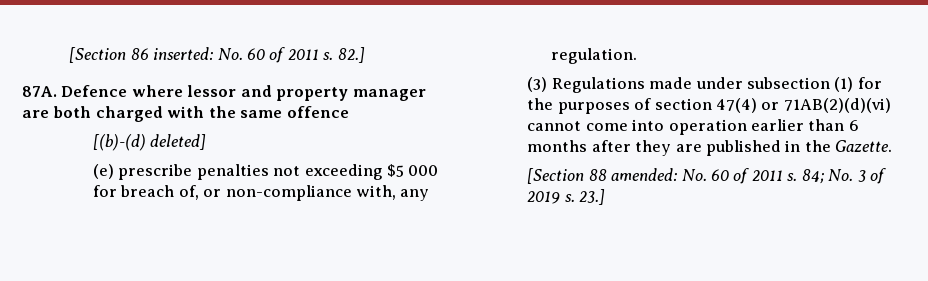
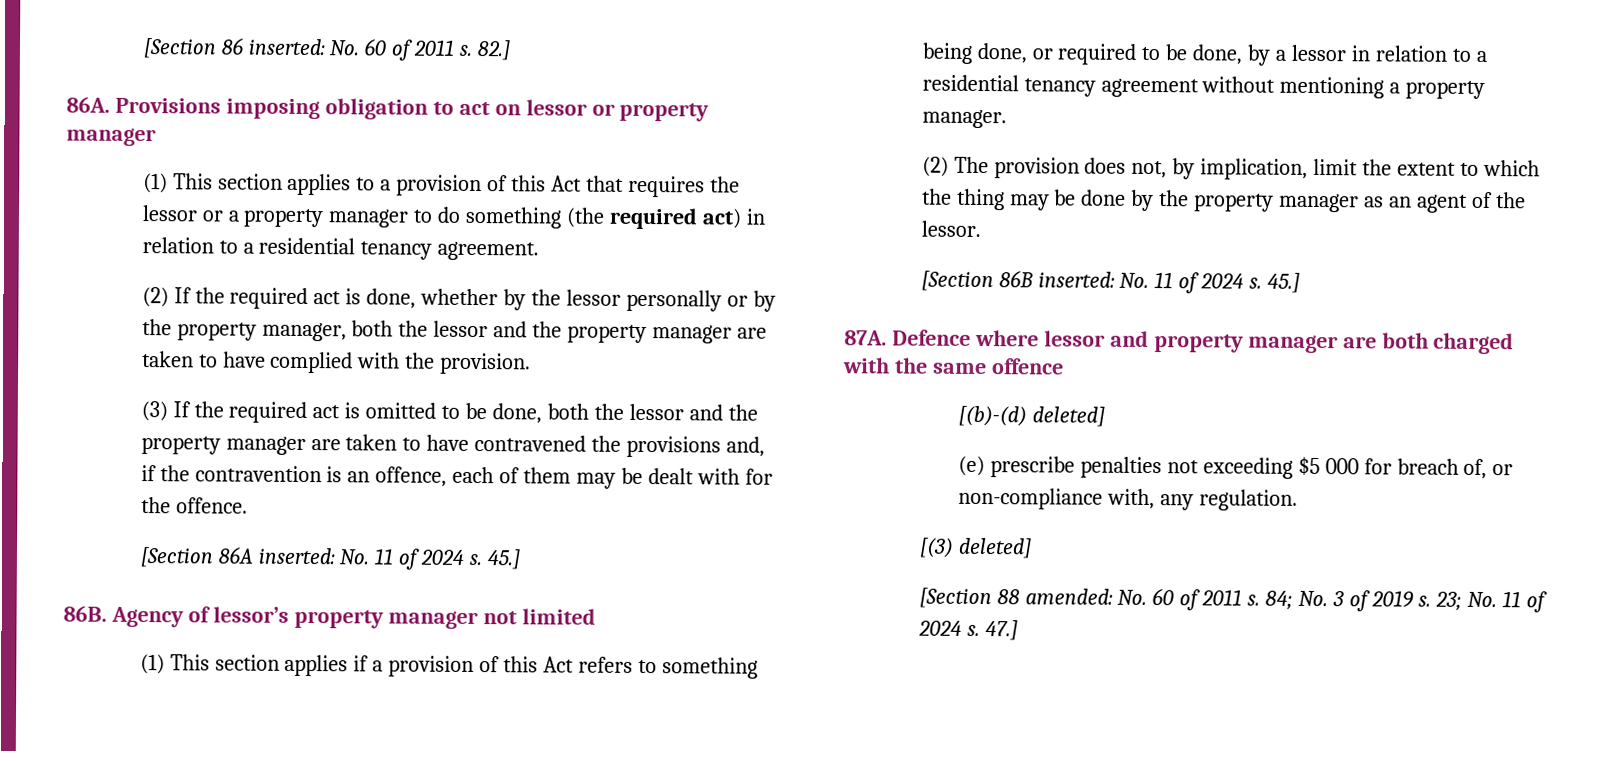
(365, 55) none -> [66,96,710,122] [66,127,156,147] [142,173,740,198] [141,205,766,230] [141,237,540,261] [141,287,776,312] [141,319,768,344] [141,351,532,375] [140,401,758,424] [140,434,766,458] [140,465,773,489] [140,497,248,514] [139,546,521,570] [63,605,596,630] [139,654,758,679] [921,42,1487,66] [921,74,1486,99] [921,109,1007,129] [921,156,1540,180] [921,188,1526,213] [920,220,981,238] [920,270,1301,294] // 86A. Provisions imposing obligation to act on lessor or property manager // (1) This section applies to a provision of this Act that requires the lessor or a property manager to do something (the required act) in relation to a residential tenancy agreement. // (2) If the required act is done, whether by the lessor personally or by the property manager, both the lessor and the property manager are taken to have complied with the provision. // (3) If the required act is omitted to be done, both the lessor and the property manager are taken to have contravened the provisions and, if the contravention is an offence, each of them may be dealt with for the offence. // [Section 86A inserted: No. 11 of 2024 s. 45.] // 86B. Agency of lessor’s property manager not limited // (1) This section applies if a provision of this Act refers to something being done, or required to be done, by a lessor in relation to a residential tenancy agreement without mentioning a property manager. // (2) The provision does not, by implication, limit the extent to which the thing may be done by the property manager as an agent of the lessor. // [Section 86B inserted: No. 11 of 2024 s. 45.]
[527,77,882,93] [527,98,891,114] [527,119,859,135] [527,140,893,156] (3) Regulations made under subsection (1) for the purposes of section 47(4) or 71AB(2)(d)(vi) cannot come into operation earlier than 6 months after they are published in the Gazette. -> [918,537,1032,559] [(3) deleted]
[579,189,606,205] 23.] -> [1434,591,1547,613] [917,620,1018,641] 23; No. 11 of 2024 s. 47.]

